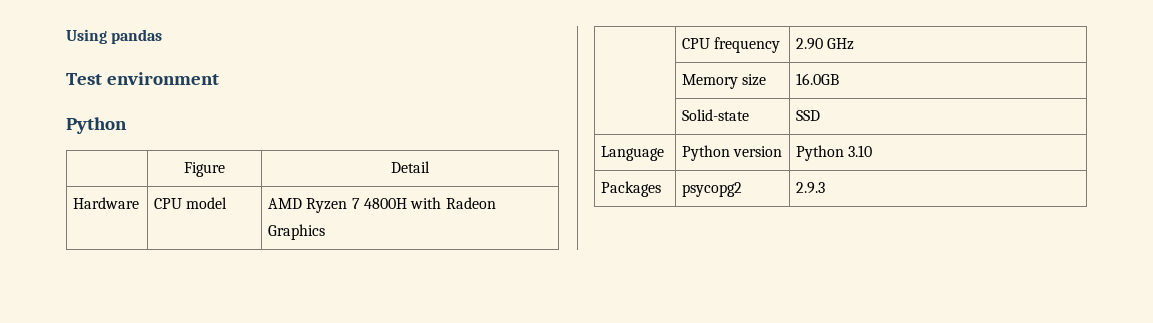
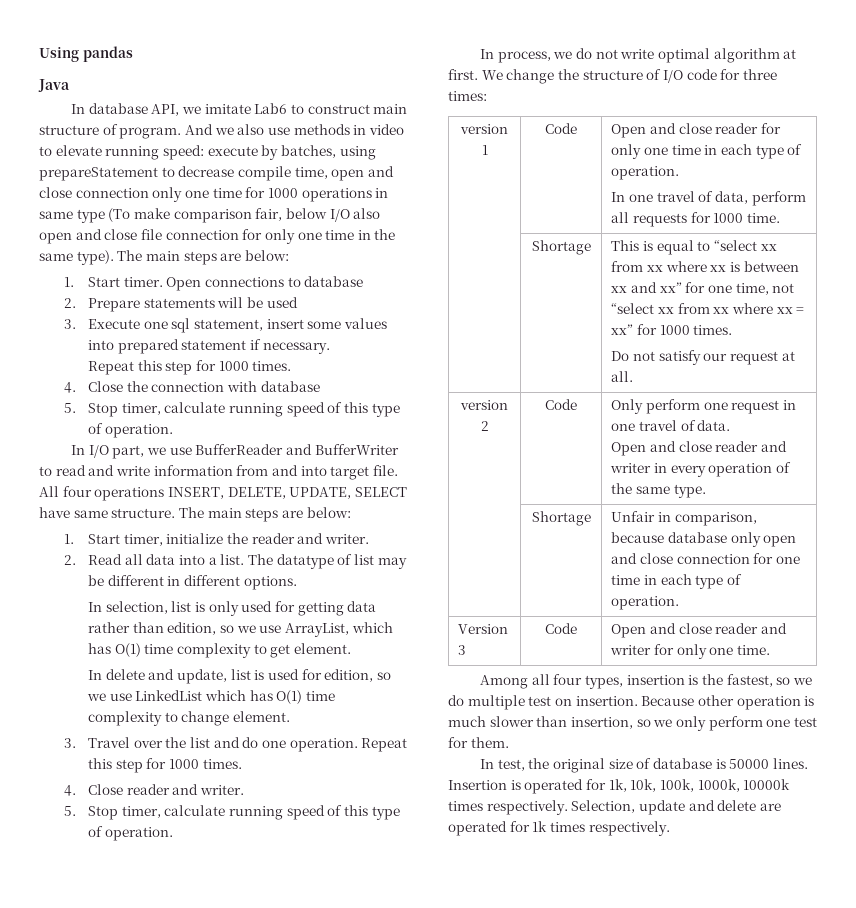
[66,72,219,85] [66,117,127,134] [184,162,225,177] [391,161,430,173] [73,197,140,209] [154,197,228,209] [268,197,496,213] [268,224,326,240] [682,37,781,53] [796,38,855,50] [682,74,767,89] [796,73,840,85] [682,109,750,121] [796,110,821,121] [601,146,665,161] [682,145,783,161] [796,145,873,161] [601,181,662,197] [682,182,743,197] [796,182,826,194] Test environment // Python // | Figure | Detail // Hardware | CPU model | AMD Ryzen 7 4800H with Radeon Graphics // | CPU frequency | 2.90 GHz // | Memory size | 16.0GB // | Solid-state | SSD // Language | Python version | Python 3.10 // Packages | psycopg2 | 2.9.3 -> [38,79,70,92] [71,103,408,116] [39,124,404,139] [39,145,376,160] [39,166,394,181] [39,187,389,202] [39,208,381,223] [39,229,396,244] [39,250,289,265] [63,276,364,291] [63,297,298,312] [63,318,388,333] [88,339,330,354] [88,360,292,375] [63,381,320,393] [63,402,400,417] [88,423,173,438] [71,444,399,459] [39,465,398,480] [39,486,407,501] [39,507,351,522] [63,533,370,546] [63,554,407,569] [88,575,297,590] [88,601,377,616] [88,622,393,637] [88,643,352,658] [88,669,391,684] [87,690,336,704] [88,711,291,726] [63,737,408,752] [88,758,242,773] [63,784,245,796] [63,805,400,820] [88,826,173,841] [480,48,797,63] [448,69,777,84] [448,91,487,101] [460,124,508,134] [481,145,488,155] [545,123,577,134] [611,123,781,138] [611,144,803,159] [611,166,680,180] [611,191,806,206] [611,212,780,227] [531,240,591,255] [611,240,777,255] [611,261,799,272] [611,282,795,295] [611,303,805,314] [611,324,733,335] [611,350,795,365] [611,371,634,382] [460,400,508,410] [480,421,489,431] [545,399,577,410] [611,399,796,414] [611,420,731,431] [611,441,787,456] [610,462,791,477] [611,483,706,498] [531,511,591,526] [611,511,757,526] [611,532,797,547] [611,553,800,564] [611,574,742,589] [611,596,680,610] [458,624,509,634] [458,645,467,655] [545,623,577,634] [611,623,787,638] [610,644,770,659] [480,674,812,689] [448,695,815,710] [448,716,817,731] [448,737,509,748] [480,758,808,773] [448,779,791,794] [448,800,781,815] [448,821,670,836] Java // In database API, we imitate Lab6 to construct main structure of program. And we also use methods in video to elevate running speed: execute by batches, using prepareStatement to decrease compile time, open and close connection only one time for 1000 operations in same type (To make comparison fair, below I/O also open and close file connection for only one time in the same type). The main steps are below: // 1. Start timer. Open connections to database // 2. Prepare statements will be used // 3. Execute one sql statement, insert some values into prepared statement if necessary. // Repeat this step for 1000 times. // 4. Close the connection with database // 5. Stop timer, calculate running speed of this type of operation. // In I/O part, we use BufferReader and BufferWriter to read and write information from and into target file. All four operations INSERT, DELETE, UPDATE, SELECT have same structure. The main steps are below: // 1. Start timer, initialize the reader and writer. // 2. Read all data into a list. The datatype of list may be different in different options. // In selection, list is only used for getting data rather than edition, so we use ArrayList, which has O(1) time complexity to get element. // In delete and update, list is used for edition, so we use LinkedList which has O(1) time complexity to change element. // 3. Travel over the list and do one operation. Repeat this step for 1000 times. // 4. Close reader and writer. // 5. Stop timer, calculate running speed of this type of operation. // In process, we do not write optimal algorithm at first. We change the structure of I/O code for three times: // version 1 | Code | Open and close reader for only one time in each type of operation. // In one travel of data, perform all requests for 1000 time. // | Shortage | This is equal to “select xx from xx where xx is between xx and xx” for one time, not “select xx from xx where xx = xx” for 1000 times. // Do not satisfy our request at all. // version 2 | Code | Only perform one request in one travel of data. // Open and close reader and writer in every operation of the same type. // | Shortage | Unfair in comparison, because database only open and close connection for one time in each type of operation. // Version 3 | Code | Open and close reader and writer for only one time. // Among all four types, insertion is the fastest, so we do multiple test on insertion. Because other operation is much slower than insertion, so we only perform one test for them. // In test, the original size of database is 50000 lines. Insertion is operated for 1k, 10k, 100k, 1000k, 10000k times respectively. Selection, update and delete are operated for 1k times respectively.

